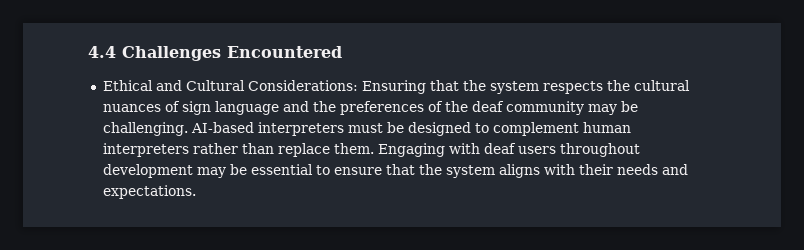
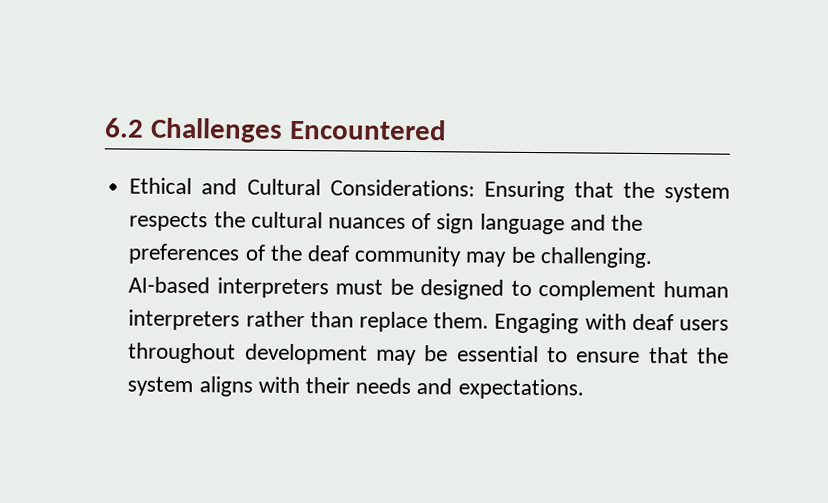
[88,46,116,58] 4.4 -> [104,117,144,138] 6.2

